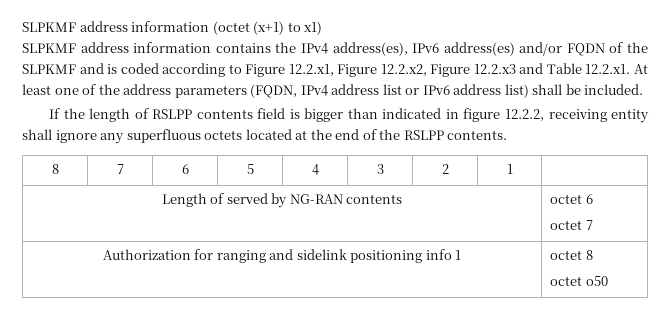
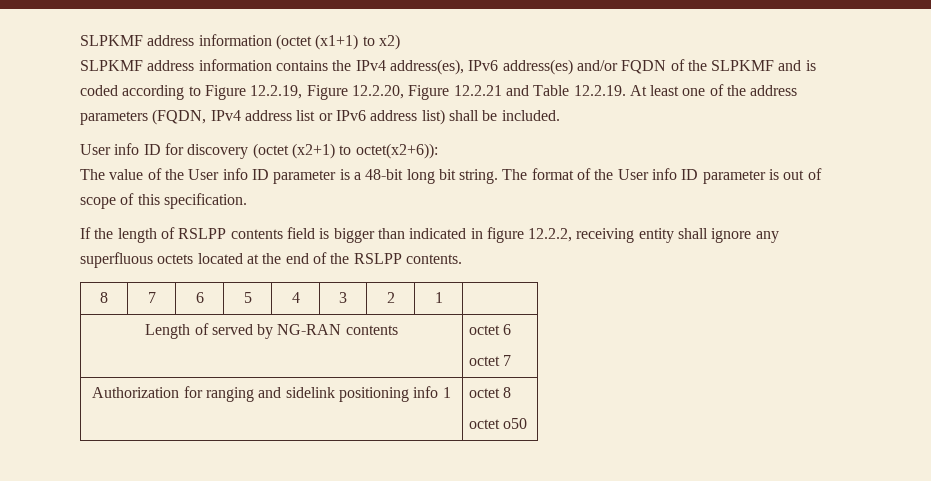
[253,21,323,35] (x+1) to x1) -> [315,34,400,50] (x1+1) to x2)
[288,64,516,77] 12.2.x1, Figure 12.2.x2, Figure 12.2.x3 -> [250,85,502,100] 12.2.19, Figure 12.2.20, Figure 12.2.21
[585,64,631,74] 12.2.x1. -> [573,85,626,96] 12.2.19.
(644, 89) none -> [80,143,438,159] [80,168,822,184] [80,193,247,209] // User info ID for discovery (octet (x2+1) to octet(x2+6)): // The value of the User info ID parameter is a 48-bit long bit string. The format of the User info ID parameter is out of scope of this specification.

